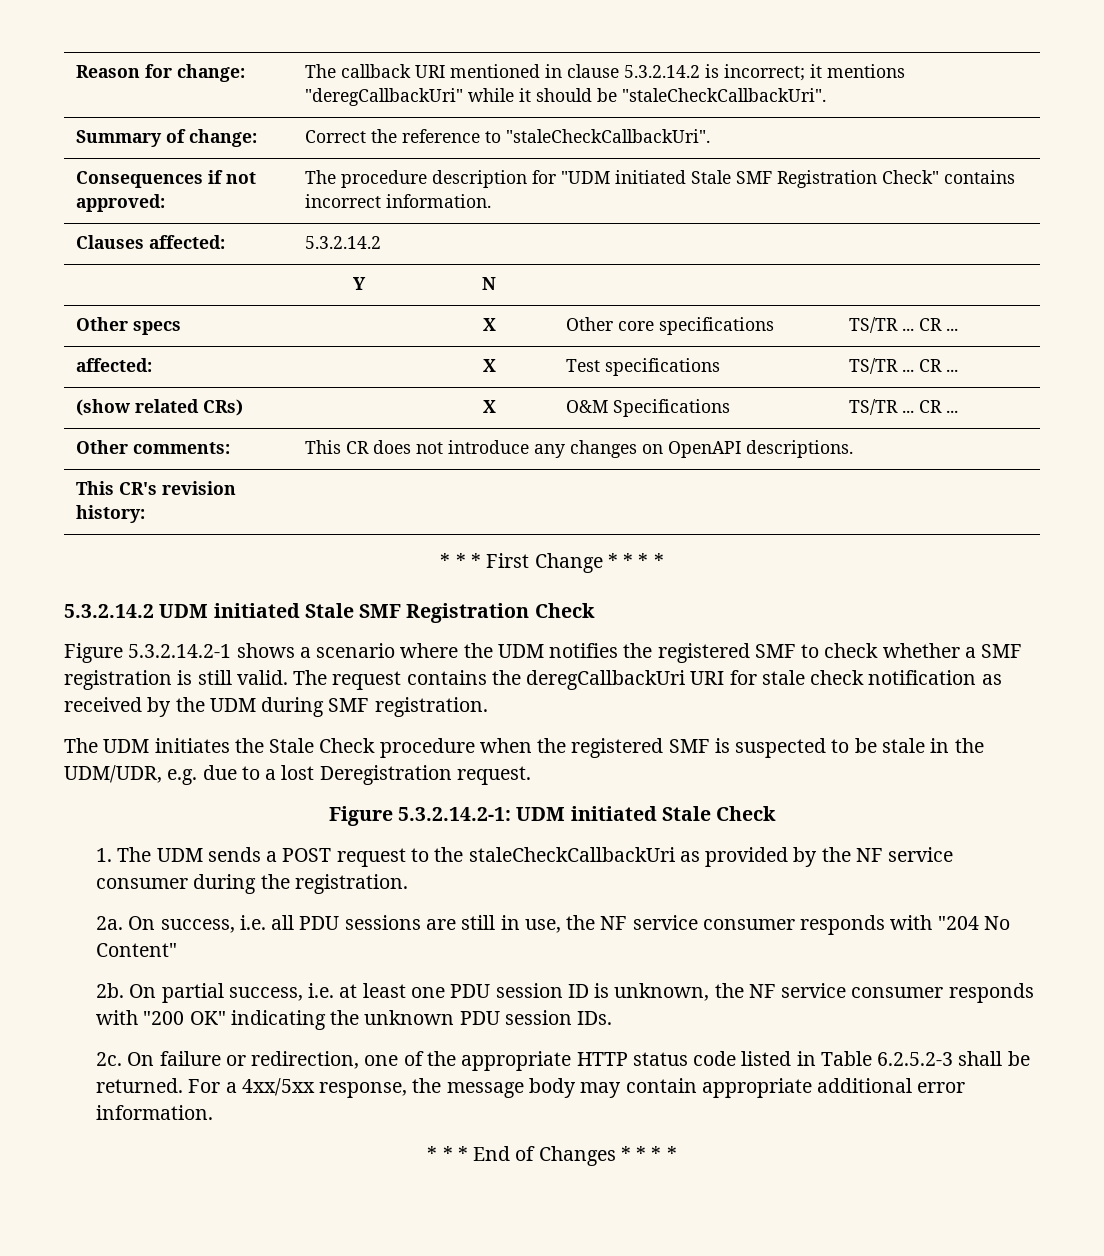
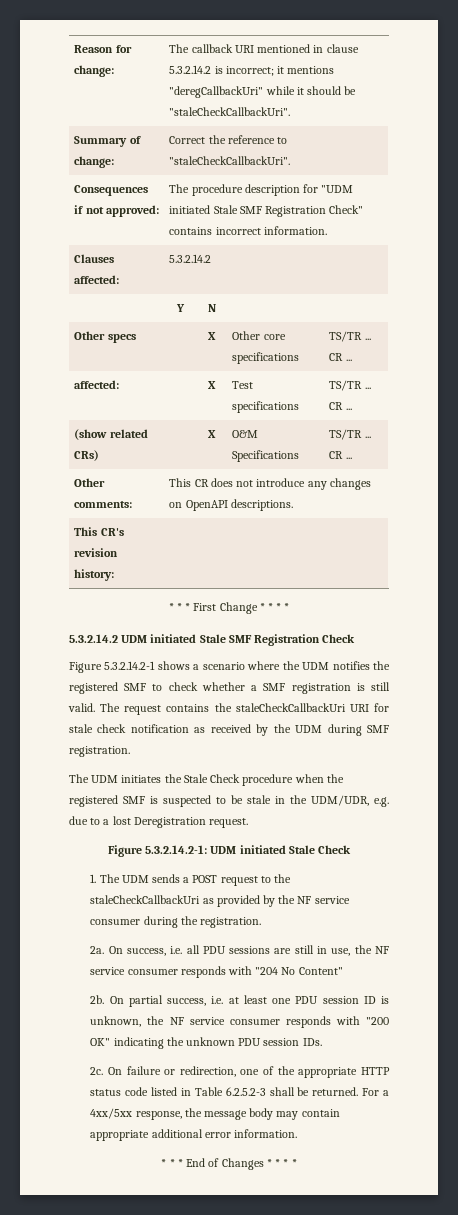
[526,670,686,690] deregCallbackUri -> [235,703,346,712] staleCheckCallbackUri

